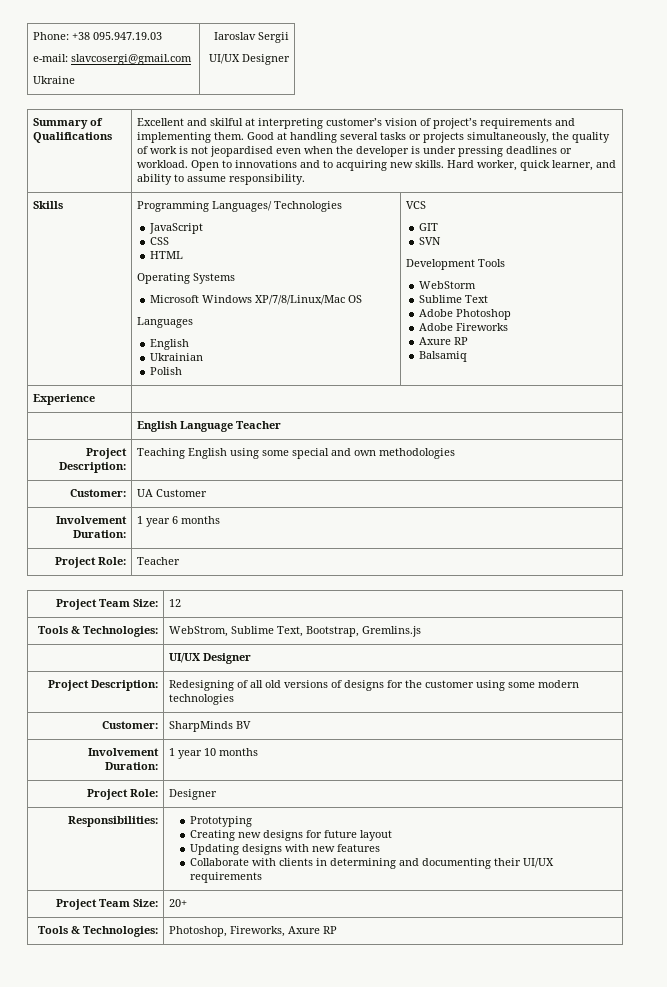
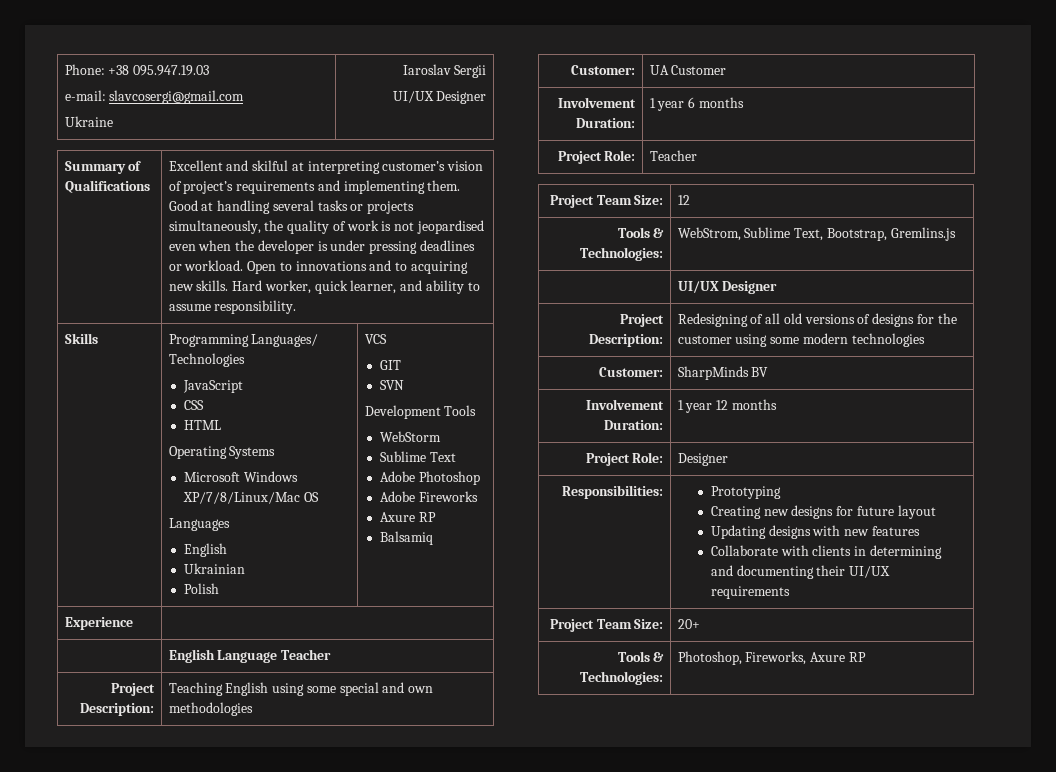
[204,748,217,756] 10 -> [716,400,729,410] 12

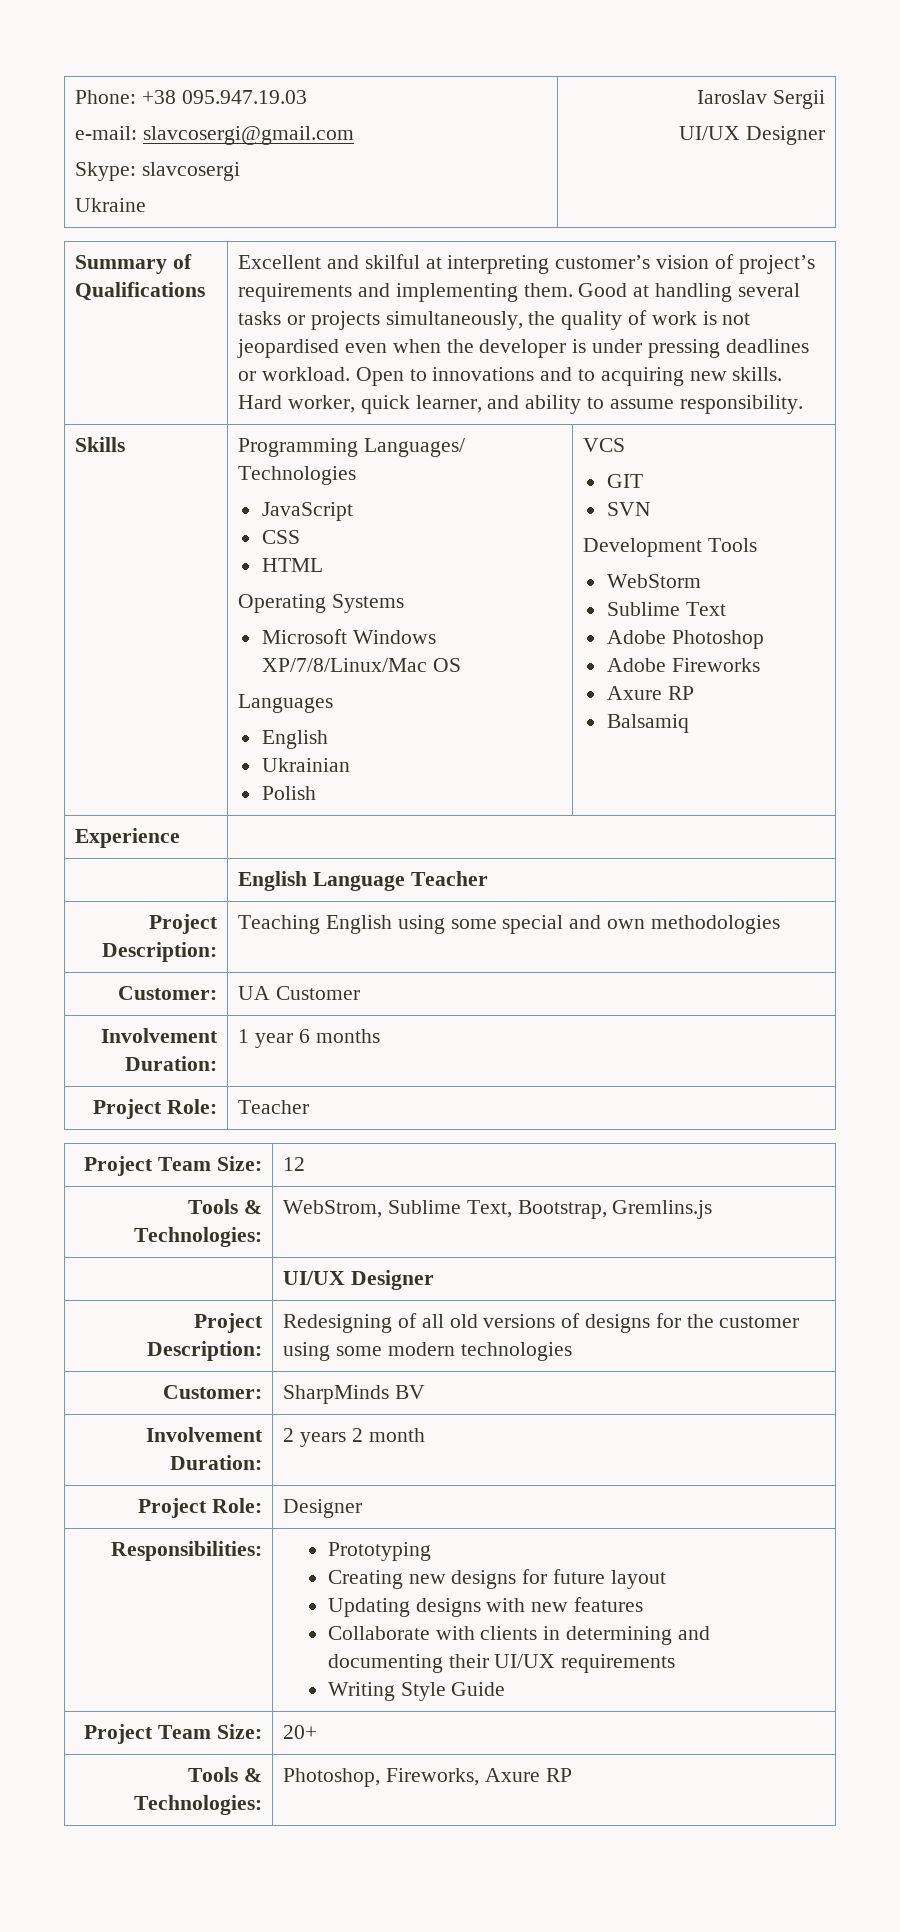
(245, 97) none -> [75,162,240,181] // Skype: slavcosergi
[677,399,777,413] 1 year 12 months -> [283,1428,425,1447] 2 years 2 month
(790, 592) none -> [327,1682,506,1701] // Writing Style Guide

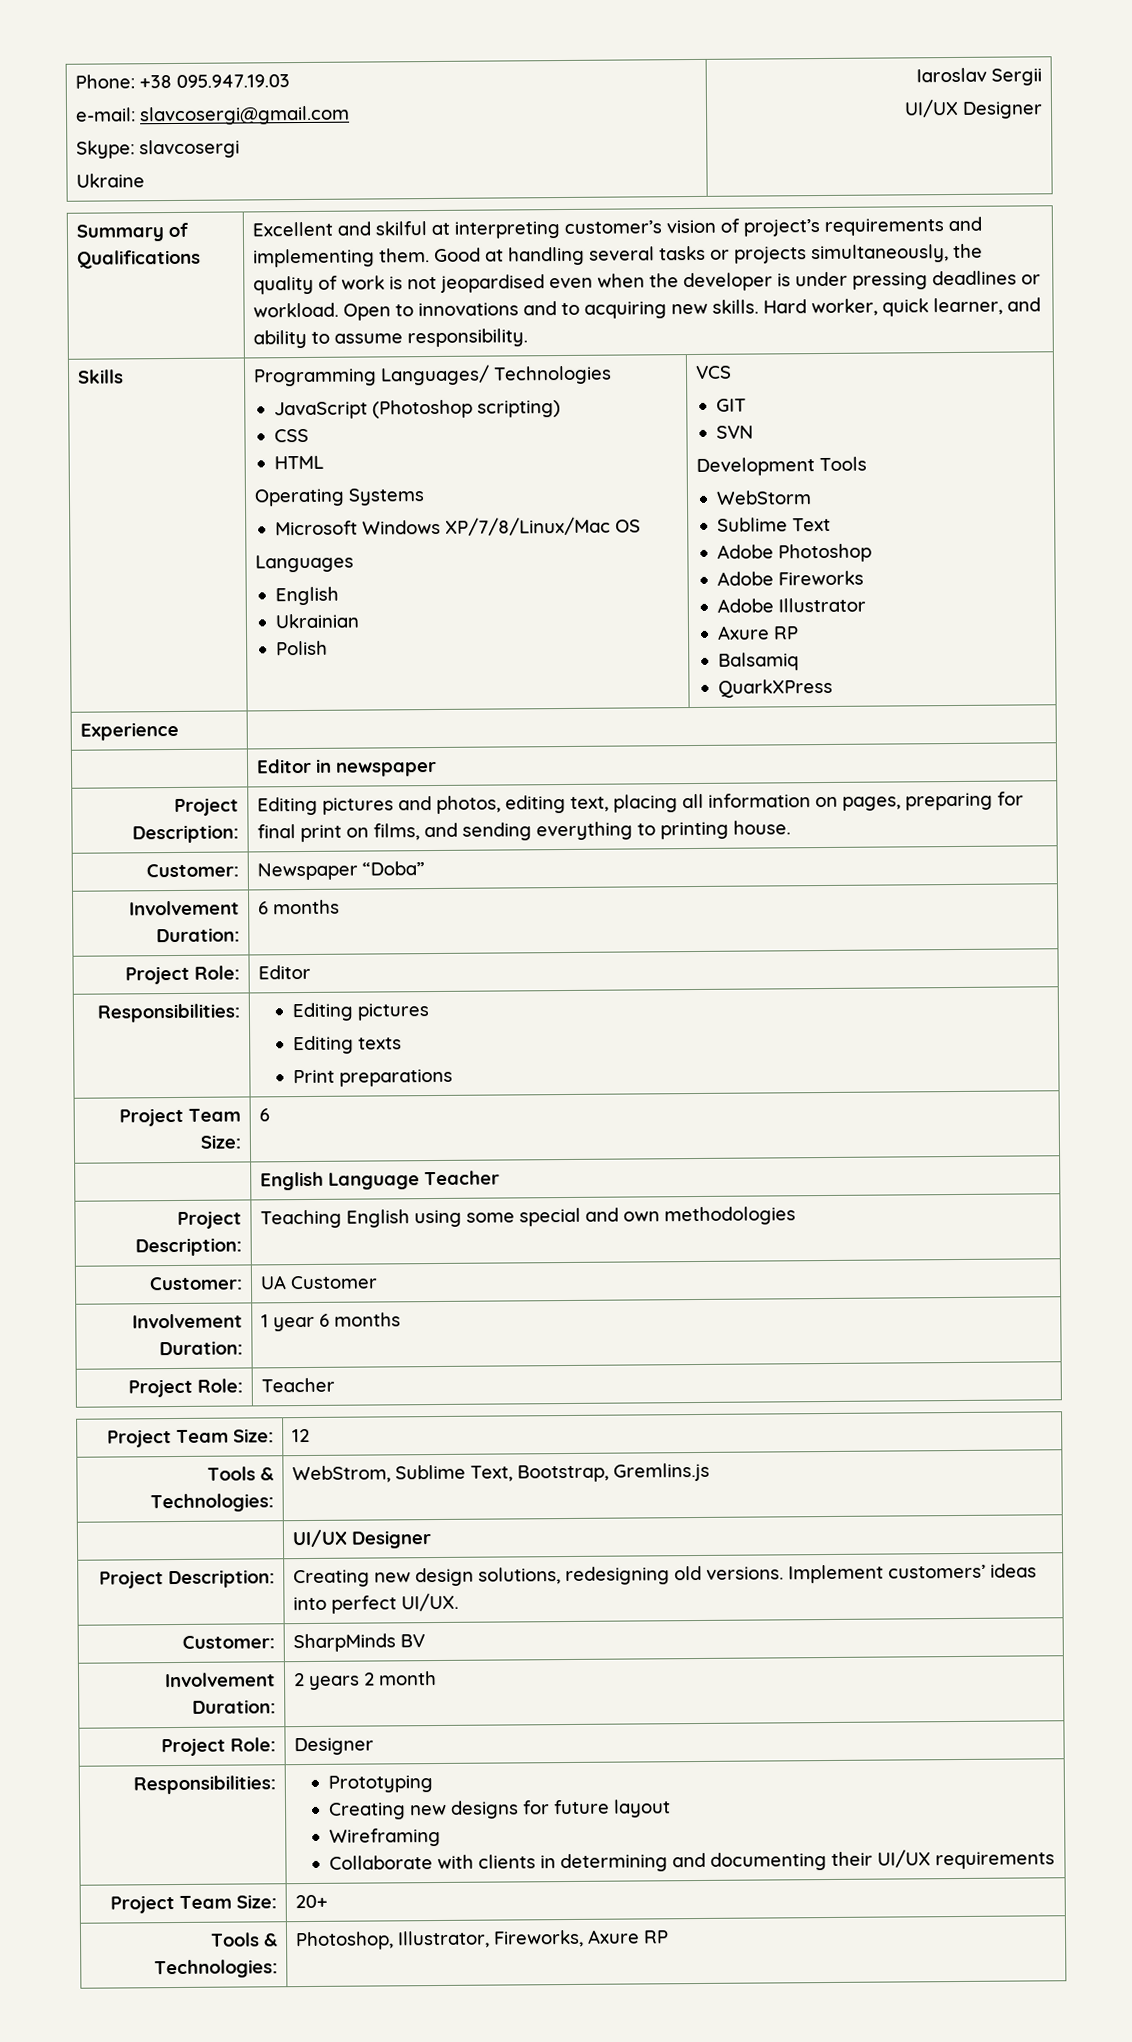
(353, 511) none -> [371,399,561,419] (Photoshop scripting)
(760, 665) none -> [716,597,866,613] // Adobe Illustrator
(689, 723) none -> [717,678,833,698] // QuarkXPress
(181, 838) none -> [255,758,437,777] [174,797,240,817] [132,824,240,844] [256,791,1024,816] [256,820,791,843] [146,863,240,878] [256,861,425,881] [129,900,241,916] [156,927,241,943] [257,899,340,915] [125,965,241,985] [257,964,311,980] [97,1003,241,1023] [291,1002,429,1022] [292,1035,402,1055] [292,1068,453,1087] [119,1107,242,1127] [200,1134,242,1149] [258,1108,270,1122] // | Editor in newspaper // Project Description: | Editing pictures and photos, editing text, placing all information on pages, preparing for final print on films, and sending everything to printing house. // Customer: | Newspaper “Doba” // Involvement Duration: | 6 months // Project Role: | Editor // Responsibilities: | Editing pictures // Editing texts // Print preparations // Project Team Size: | 6
[283,1313,800,1333] [283,1342,572,1361] Redesigning of all old versions of designs for the customer using some modern technologies -> [292,1563,1037,1588] [292,1592,459,1614] Creating new design solutions, redesigning old versions. Implement customers’ ideas into perfect UI/UX.
[327,1597,644,1617] Updating designs with new features -> [328,1827,441,1847] Wireframing
[327,1682,506,1701] // Writing Style Guide -> (1055, 1860) none
(381, 1777) none -> [396,1930,490,1949] Illustrator,

